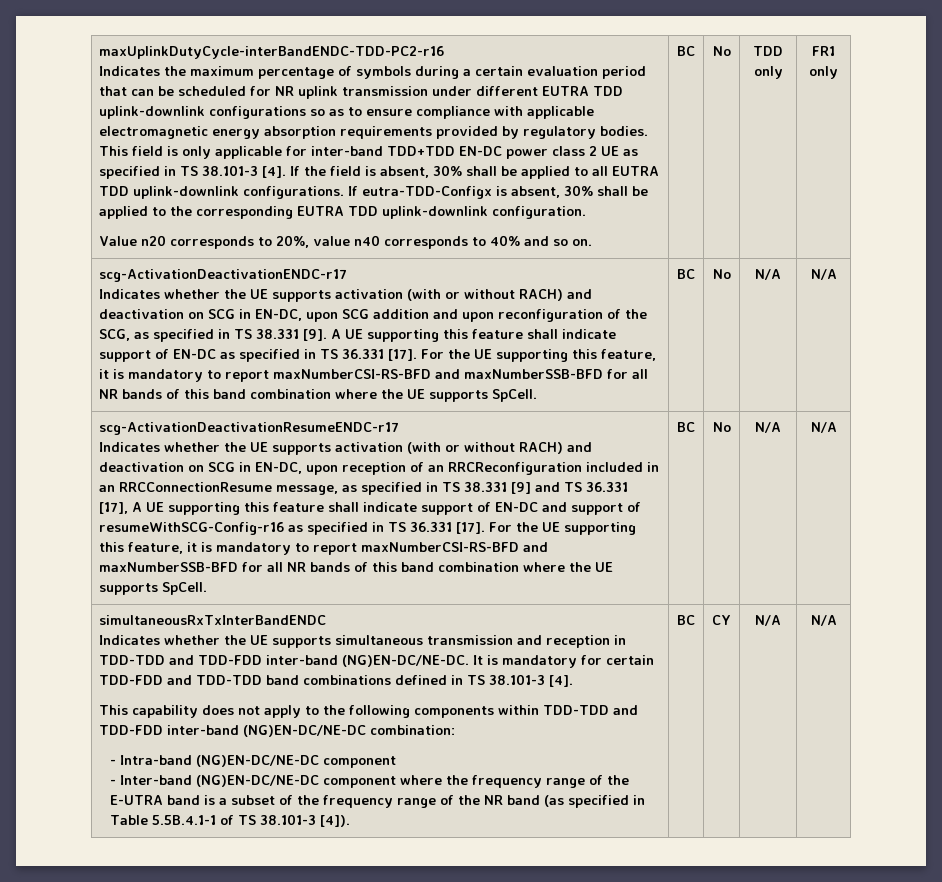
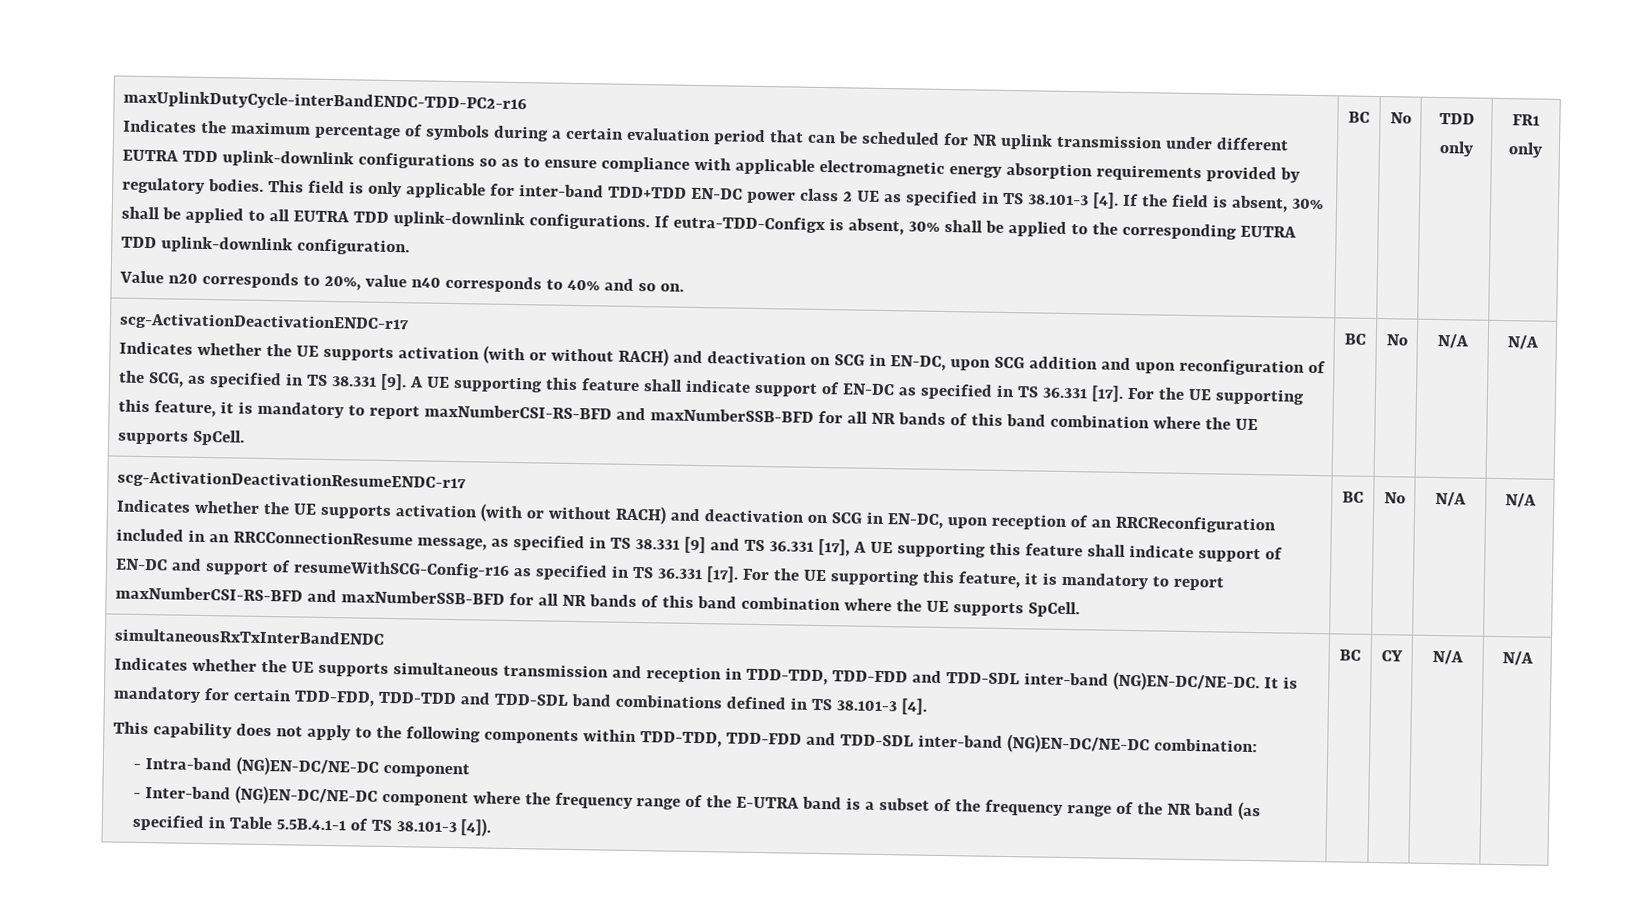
[99,655,263,665] TDD-TDD and TDD-FDD -> [745,668,1020,686] TDD-TDD, TDD-FDD and TDD-SDL
[99,675,263,685] TDD-FDD and TDD-TDD -> [293,690,568,707] TDD-FDD, TDD-TDD and TDD-SDL
[543,705,639,715] [99,725,164,735] TDD-TDD and TDD-FDD -> [639,731,914,748] TDD-TDD, TDD-FDD and TDD-SDL

